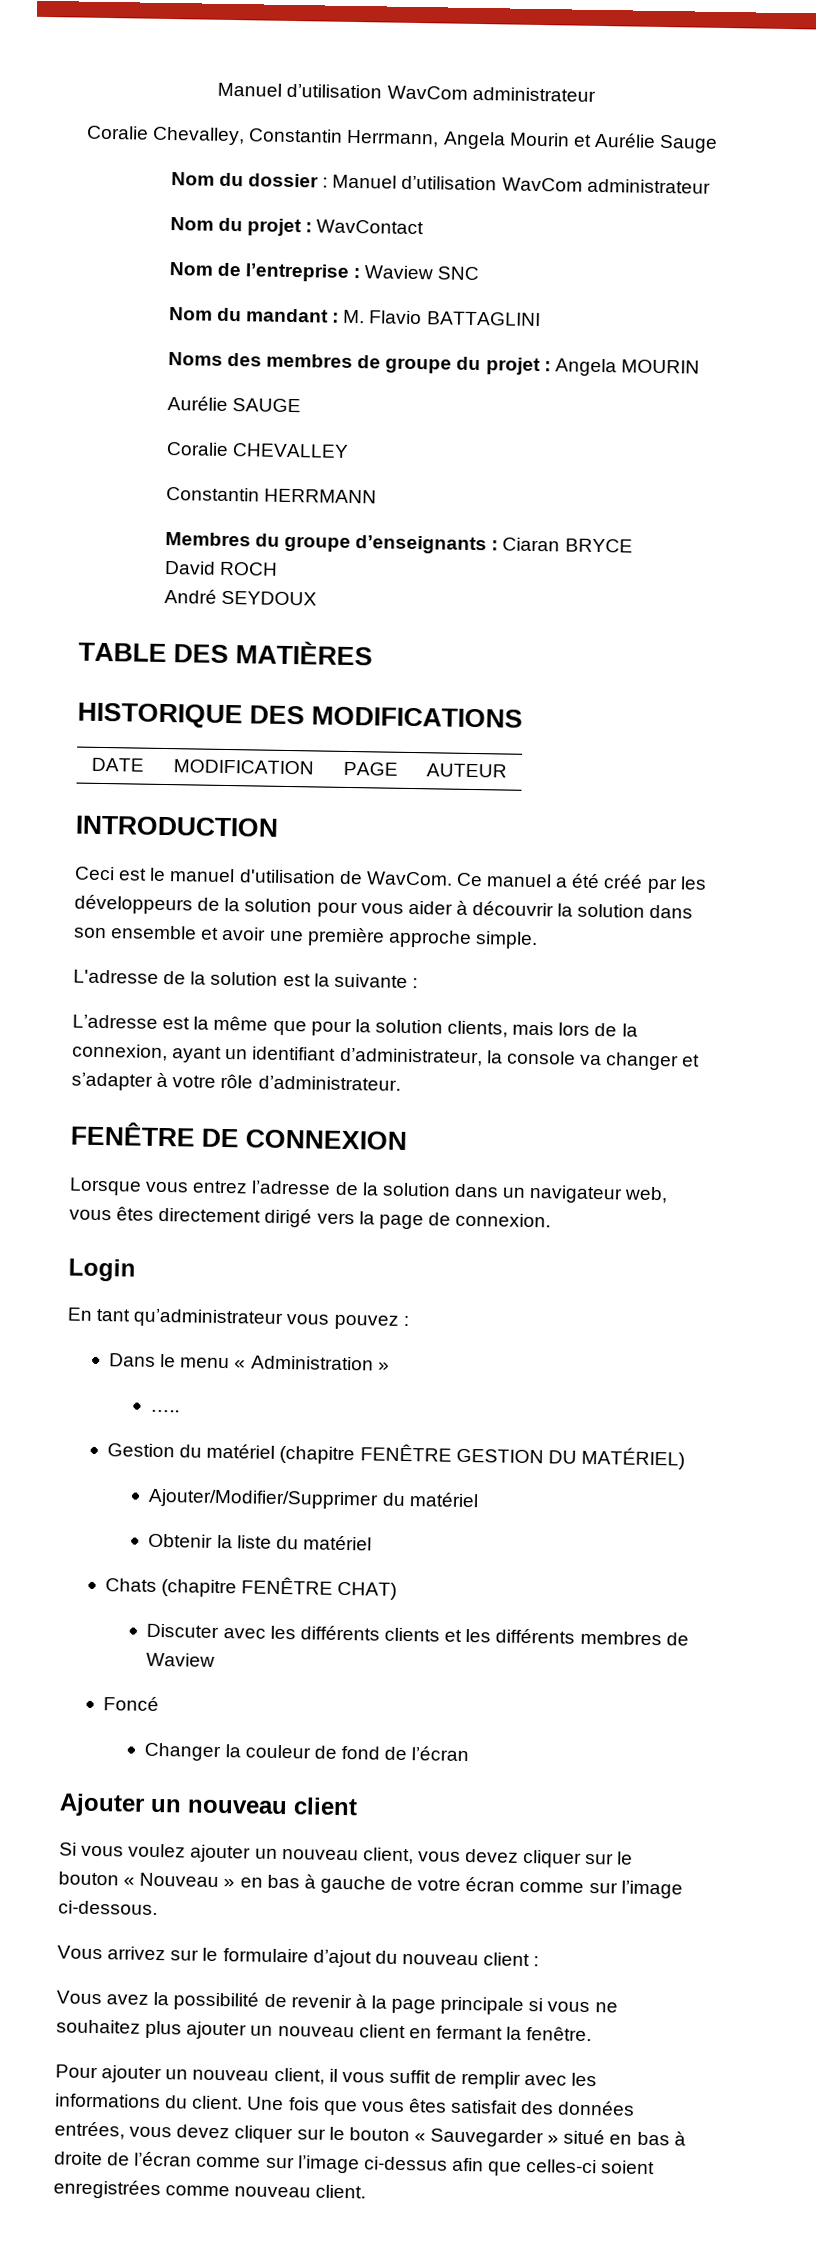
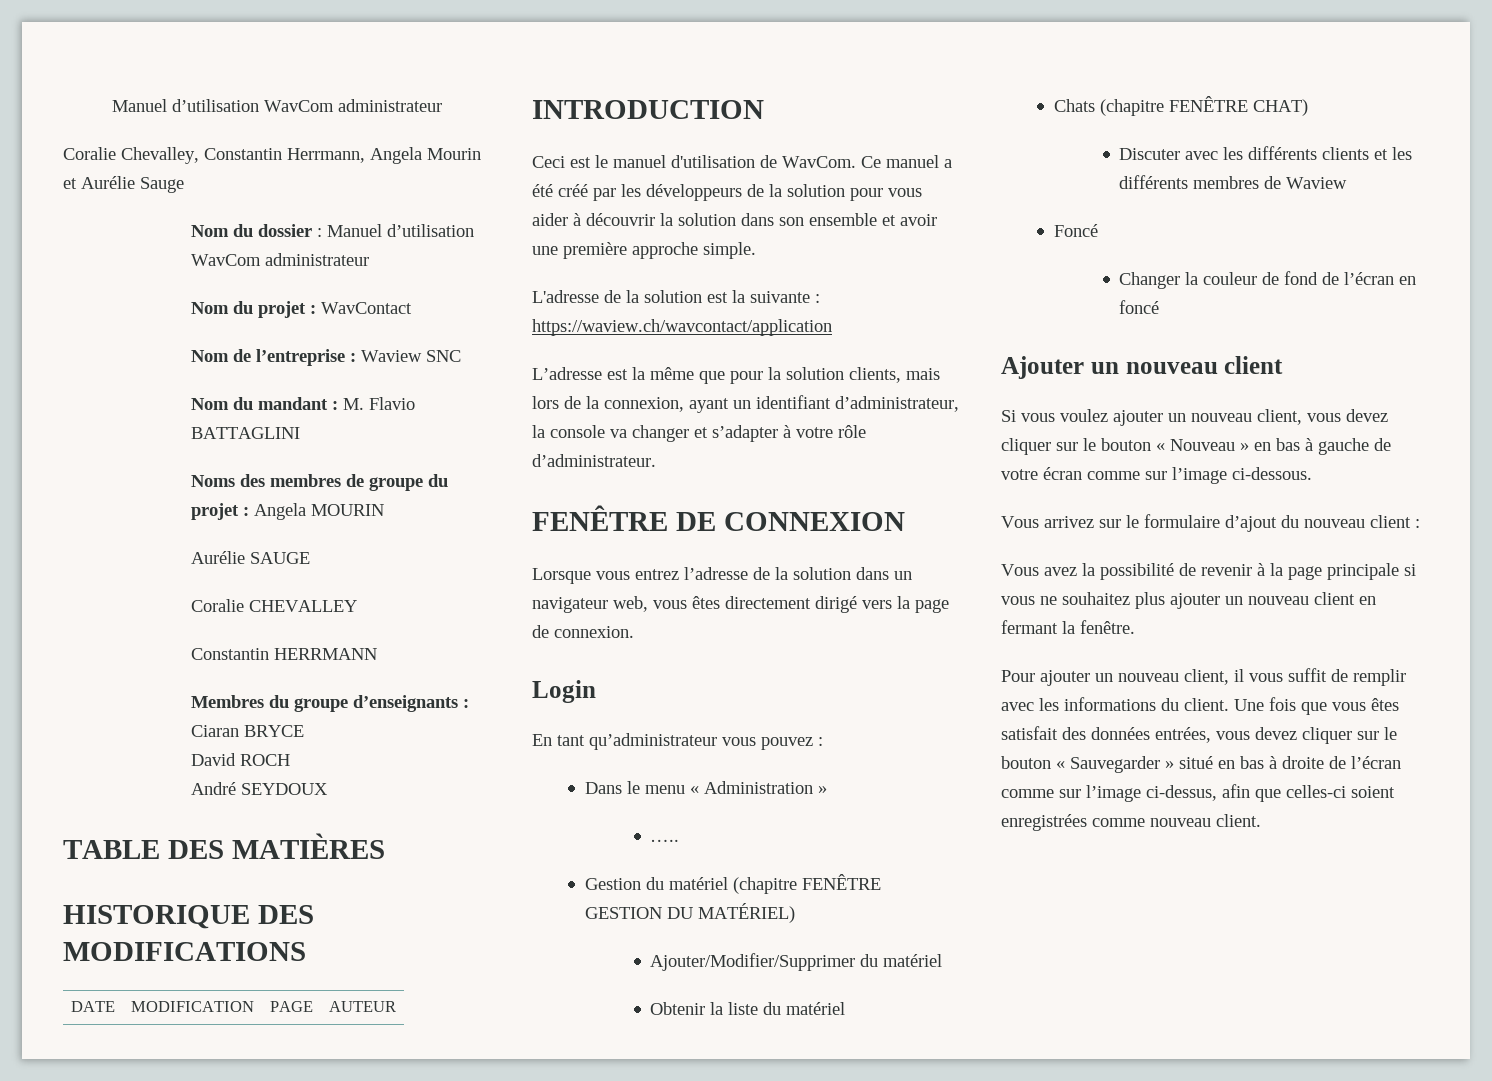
(418, 983) none -> [532,319,832,336] https://waview.ch/wavcontact/application
(470, 1754) none -> [1399,276,1417,285] [1119,300,1160,314] en foncé
[363,2156,448,2171] ci-dessus -> [1146,785,1217,801] ci-dessus,

